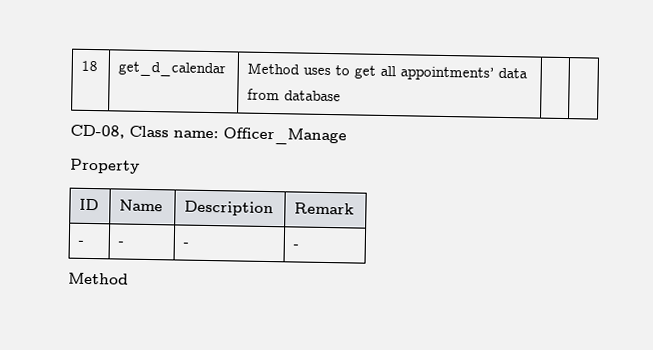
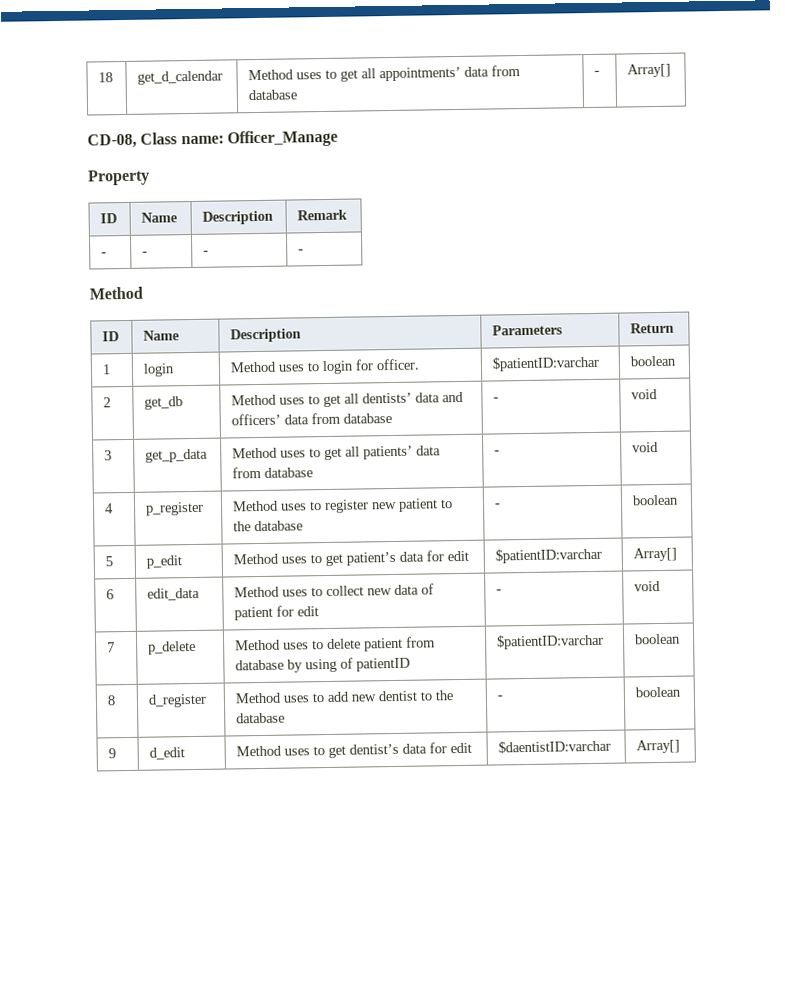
(342, 96) | -> [594,70,601,75] [627,63,672,78] - | Array[]
(129, 278) none -> [102,331,120,342] [143,330,181,341] [230,328,302,343] [492,324,564,336] [630,322,675,334] [102,364,112,375] [143,363,176,377] [230,358,420,375] [492,355,601,372] [630,355,677,367] [103,397,112,408] [144,396,184,410] [231,391,465,408] [231,412,393,426] [493,397,500,402] [631,388,659,400] [104,450,113,461] [145,448,209,463] [232,445,442,461] [232,466,314,479] [494,450,501,455] [632,441,660,453] [104,503,115,514] [145,501,205,516] [232,498,454,514] [233,520,304,532] [495,503,502,508] [632,494,680,506] [105,556,114,567] [146,555,183,569] [233,550,470,567] [495,547,603,564] [633,547,678,562] [106,589,115,600] [147,587,201,601] [234,583,435,598] [234,605,320,621] [496,589,503,594] [634,580,662,592] [107,642,116,653] [148,640,197,655] [235,636,437,652] [235,657,411,673] [496,633,605,650] [634,633,682,645] [107,695,116,706] [148,693,208,708] [235,690,454,704] [236,712,286,724] [497,695,504,700] [635,686,682,698] [108,748,117,759] [149,747,186,760] [236,742,473,758] [498,739,612,754] [636,739,681,754] // ID | Name | Description | Parameters | Return // 1 | login | Method uses to login for officer. | $patientID:varchar | boolean // 2 | get_db | Method uses to get all dentists’ data and officers’ data from database | - | void // 3 | get_p_data | Method uses to get all patients’ data from database | - | void // 4 | p_register | Method uses to register new patient to the database | - | boolean // 5 | p_edit | Method uses to get patient’s data for edit | $patientID:varchar | Array[] // 6 | edit_data | Method uses to collect new data of patient for edit | - | void // 7 | p_delete | Method uses to delete patient from database by using of patientID | $patientID:varchar | boolean // 8 | d_register | Method uses to add new dentist to the database | - | boolean // 9 | d_edit | Method uses to get dentist’s data for edit | $daentistID:varchar | Array[]

